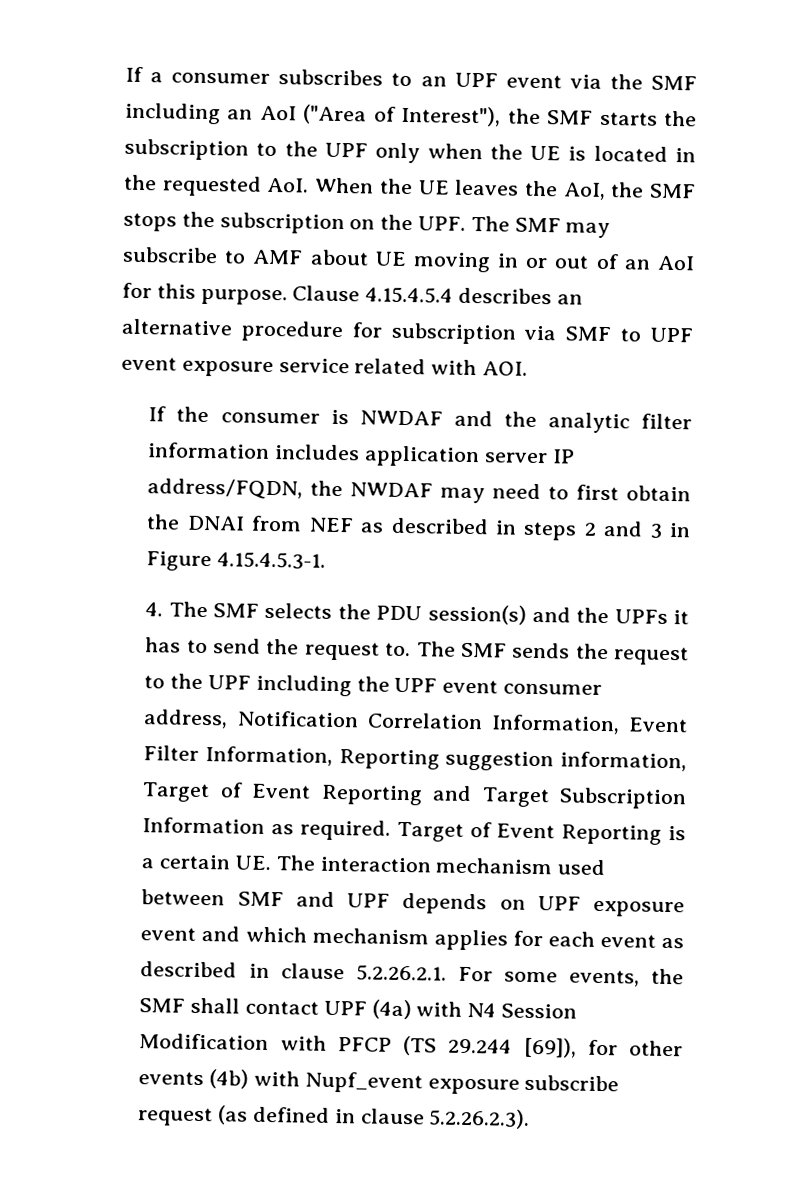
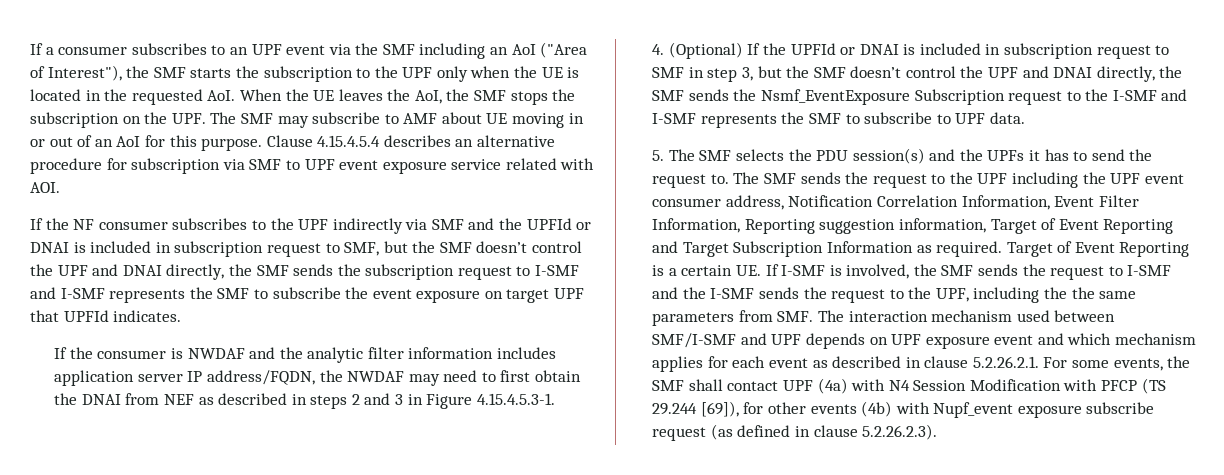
(529, 368) none -> [30,218,592,234] [30,241,583,257] [30,264,580,280] [30,287,585,303] [30,310,182,322] // If the NF consumer subscribes to the UPF indirectly via SMF and the UPFId or DNAI is included in subscription request to SMF, but the SMF doesn’t control the UPF and DNAI directly, the SMF sends the subscription request to I-SMF and I-SMF represents the SMF to subscribe the event exposure on target UPF that UPFId indicates.
(164, 609) none -> [668,42,1170,59] [652,66,1183,82] [652,89,1188,105] [652,112,1025,128] [652,150,665,161] (Optional) If the UPFId or DNAI is included in subscription request to SMF in step 3, but the SMF doesn’t control the UPF and DNAI directly, the SMF sends the Nsmf_EventExposure Subscription request to the I-SMF and I-SMF represents the SMF to subscribe to UPF data. // 5.
(273, 863) none -> [765,264,1172,280] [652,287,1137,303] [652,310,814,326] If I-SMF is involved, the SMF sends the request to I-SMF and the I-SMF sends the request to the UPF, including the the same parameters from SMF.
[237,891,284,907] SMF -> [652,333,737,348] SMF/I-SMF

